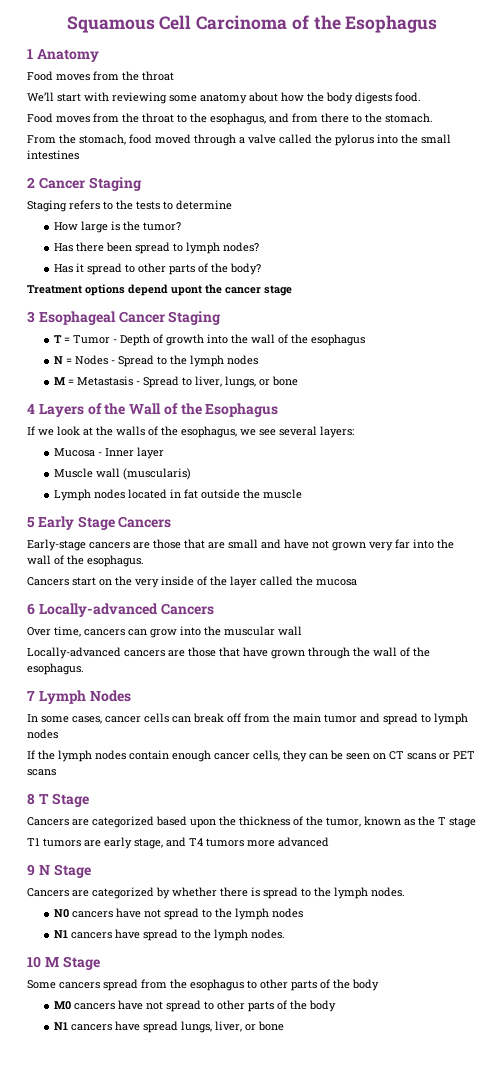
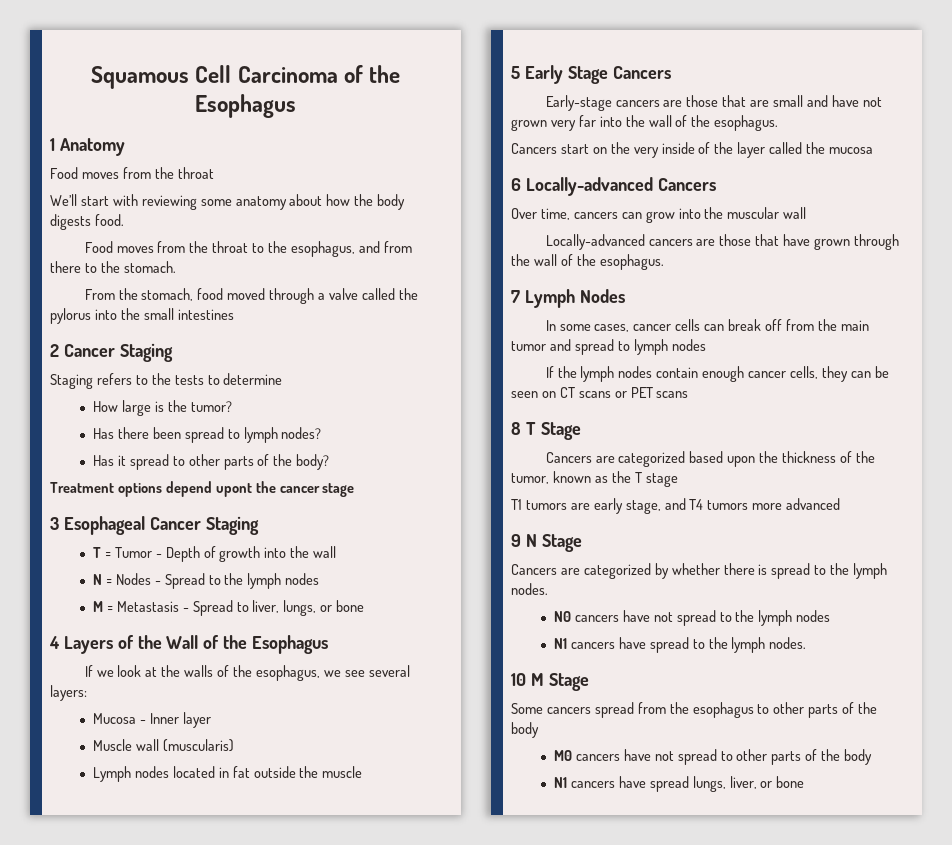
[278,334,366,346] of the esophagus -> (337, 552) none

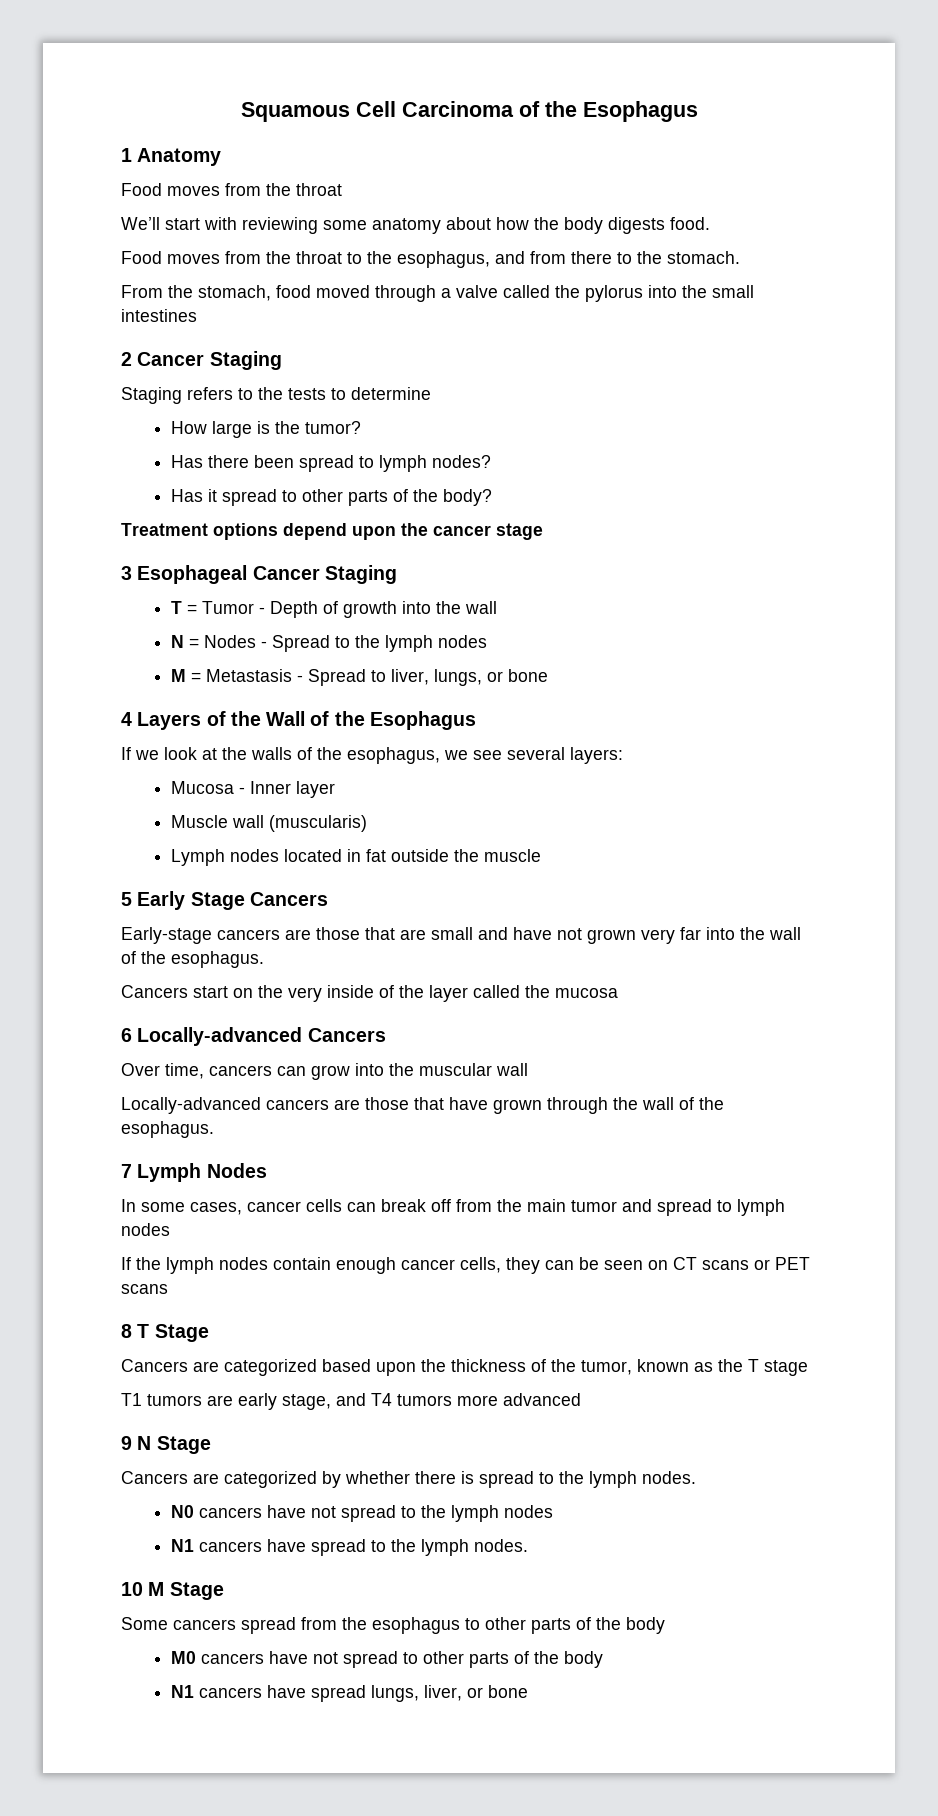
[215,483,252,497] upont -> [352,526,396,540] upon

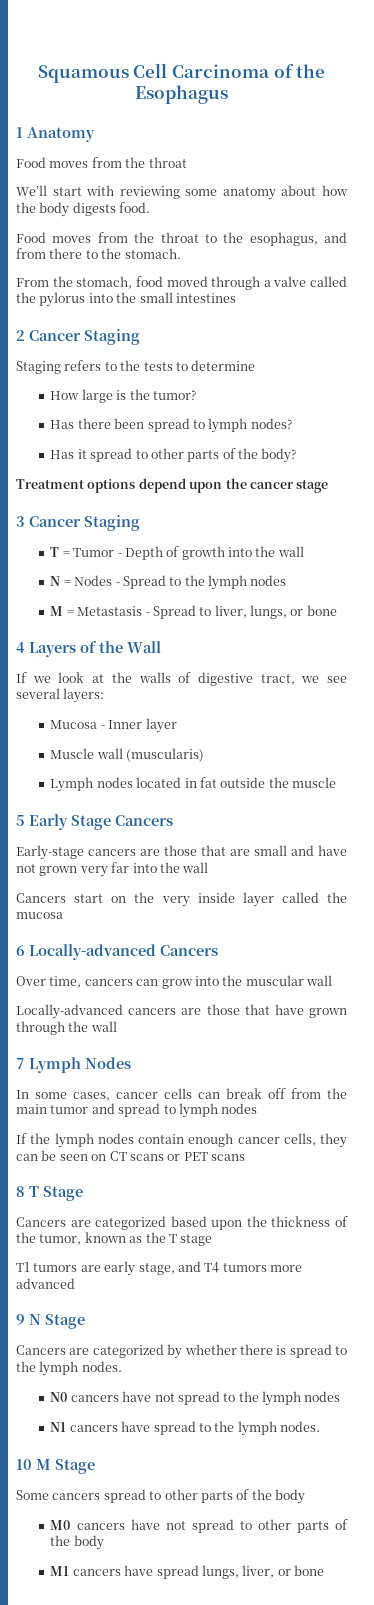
[137,565,248,584] Esophageal -> (25, 521) none
[310,711,476,730] of the Esophagus -> (161, 647) none
[317,747,440,764] the esophagus, -> [197,672,295,686] digestive tract,
[121,951,264,968] of the esophagus. -> (209, 867) none
[379,985,424,998] of the -> (235, 897) none
[679,1097,724,1110] [121,1121,214,1138] of the esophagus. -> (117, 1026) none
[301,1617,460,1634] from the esophagus -> (146, 1496) none
[170,1685,194,1698] N1 -> [50,1566,70,1576] M1

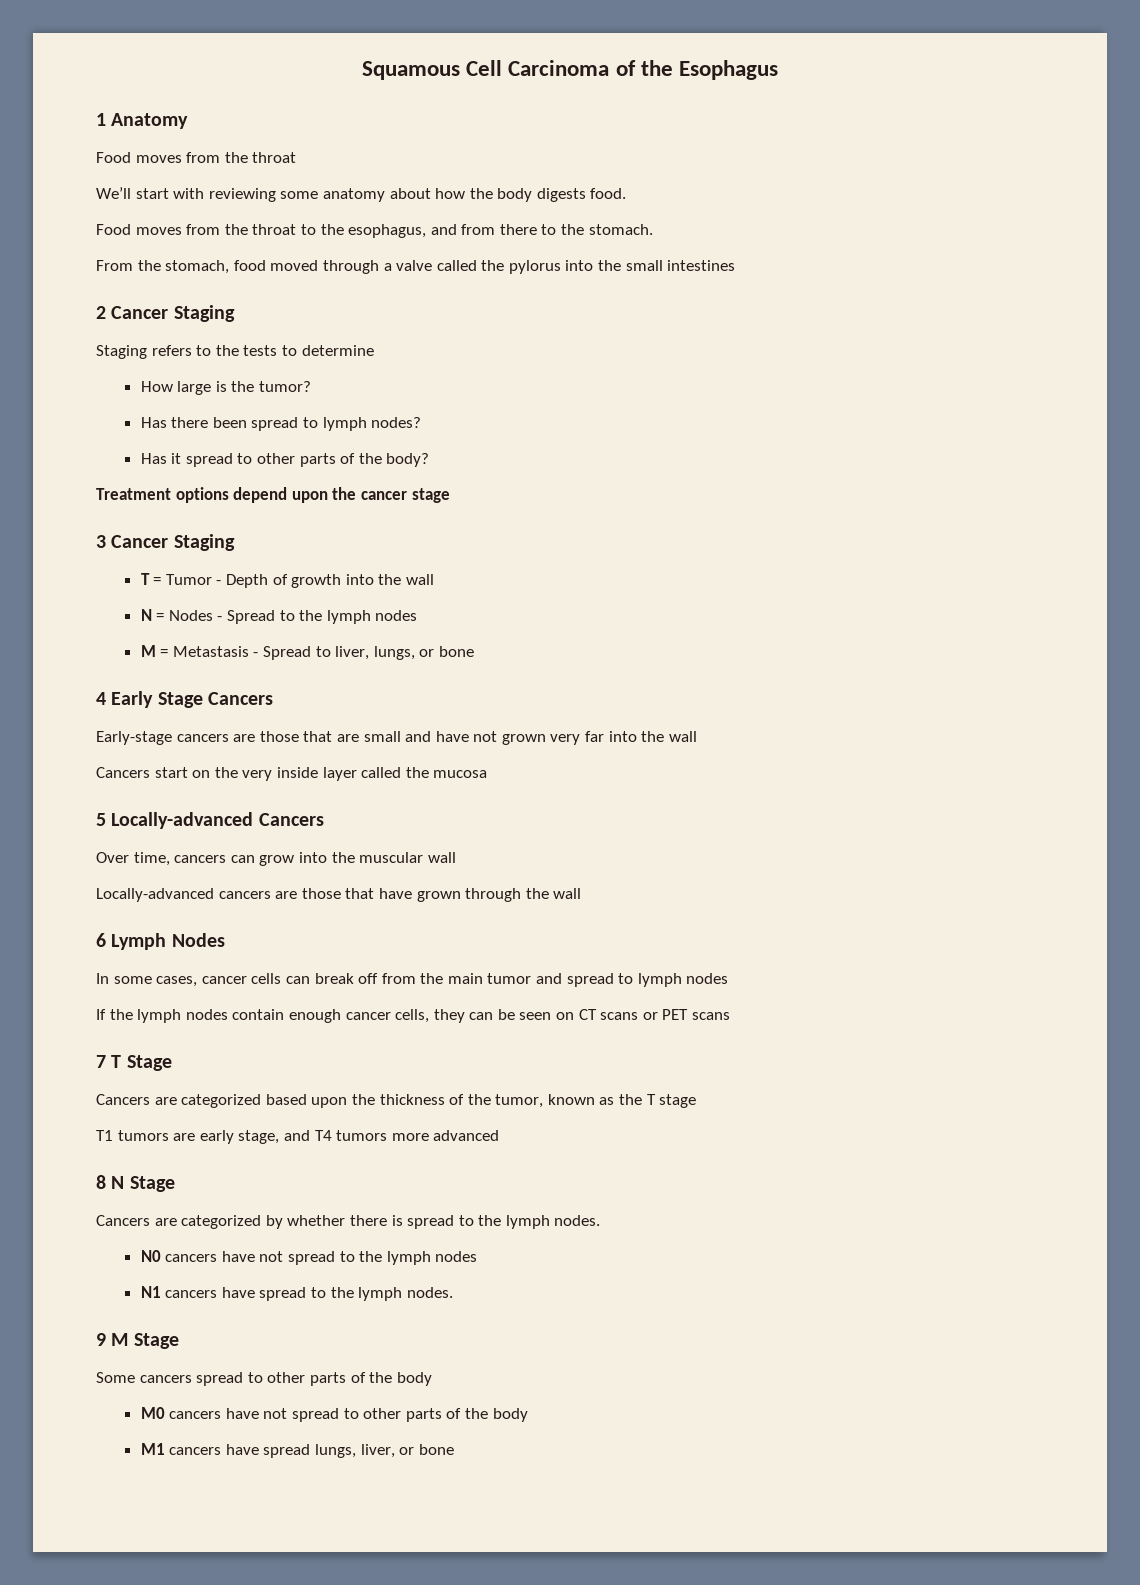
[29,641,161,657] [16,672,347,686] [16,688,105,703] [50,718,177,733] [50,748,205,762] [50,777,337,792] [16,815,25,826] Layers of the Wall // If we look at the walls of digestive tract, we see several layers: // Mucosa - Inner layer // Muscle wall (muscularis) // Lymph nodes located in fat outside the muscle // 5 -> (106, 698) none
[16,945,25,956] 6 -> [96,813,106,826] 5
[16,1058,25,1069] 7 -> [96,933,106,947] 6
[16,1186,25,1197] 8 -> [96,1055,106,1068] 7
[16,1314,25,1325] 9 -> [96,1175,106,1189] 8
[16,1459,32,1470] 10 -> [96,1333,106,1346] 9

